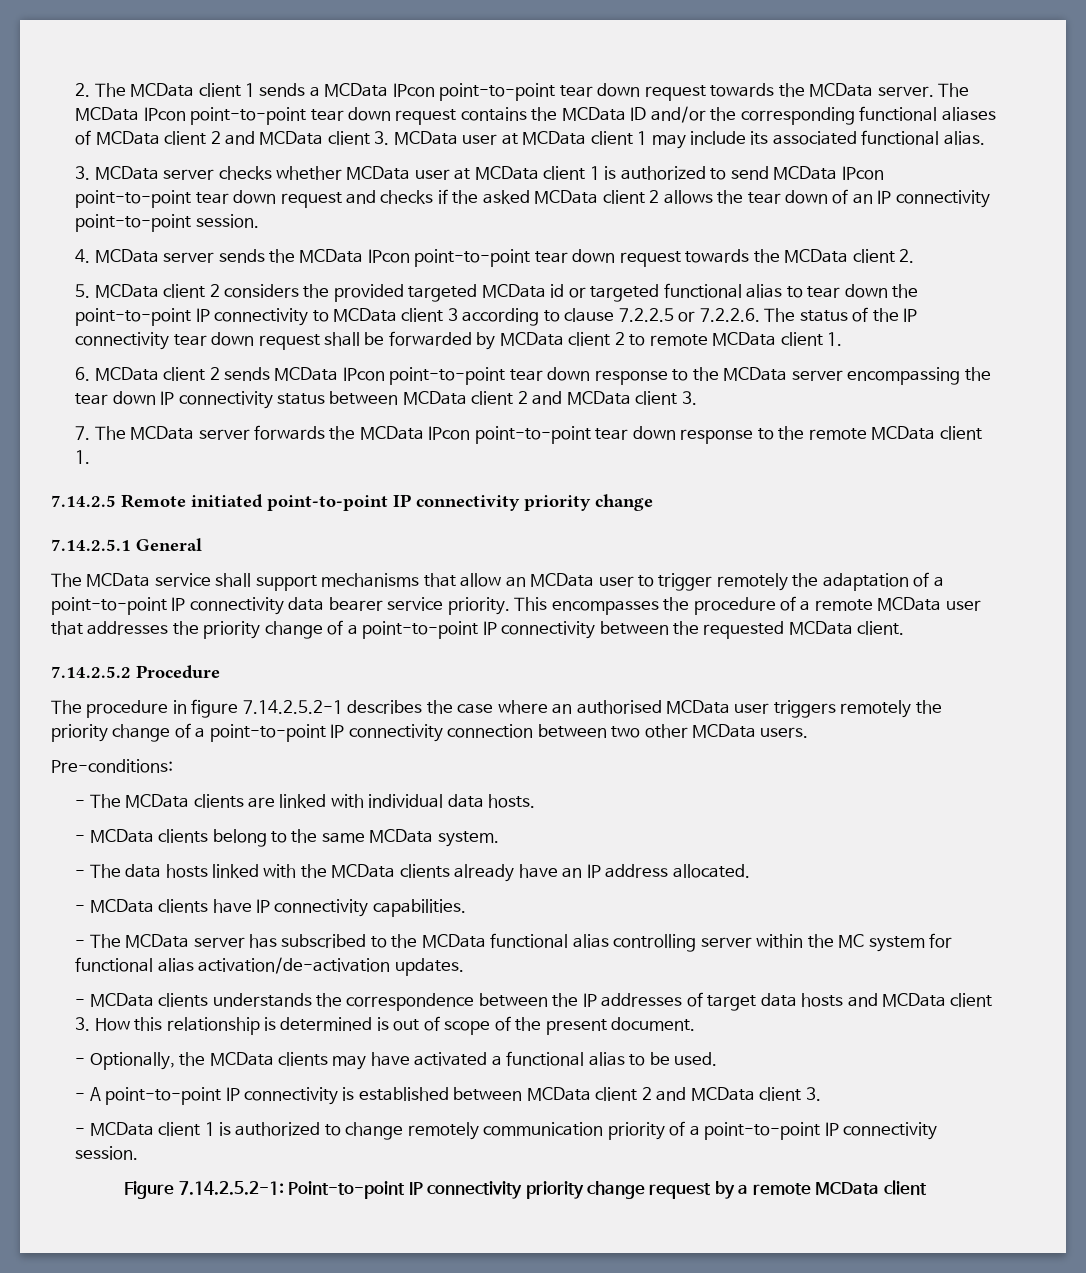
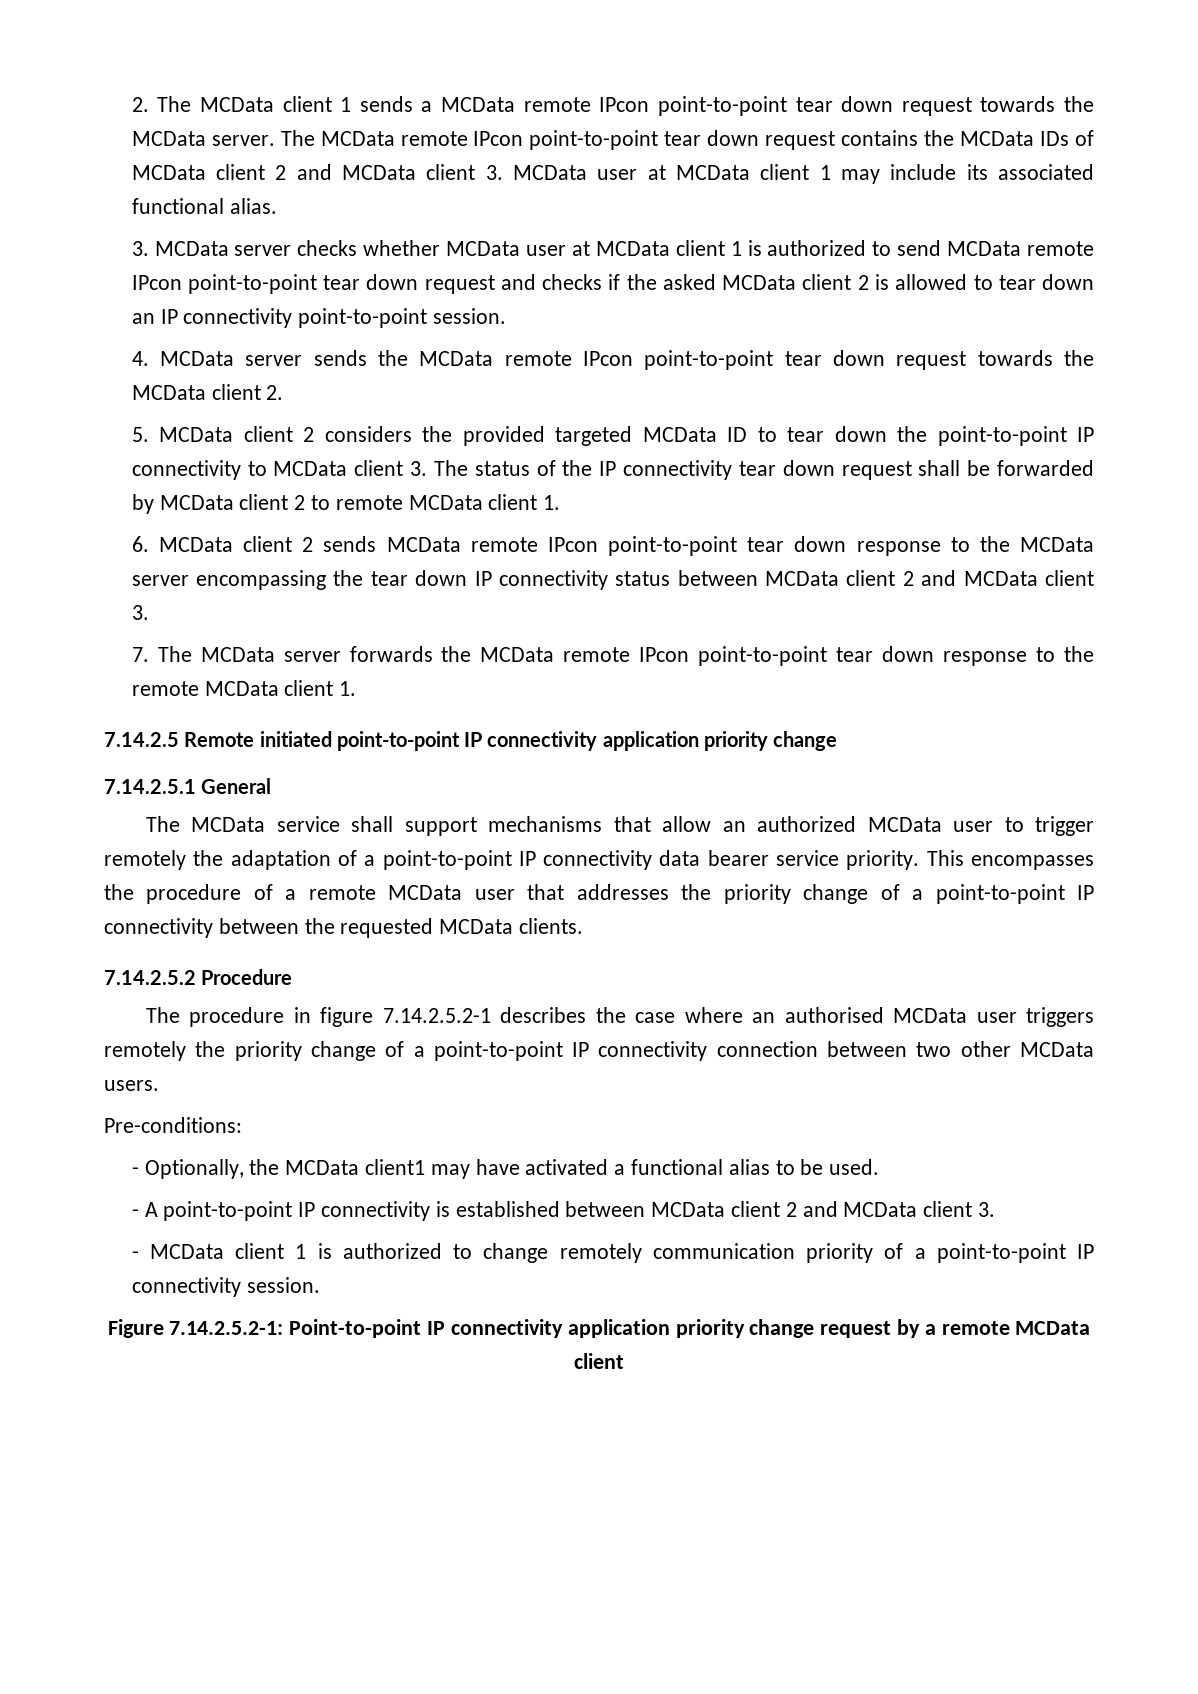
(389, 90) none -> [523,97,591,112] remote
(140, 114) none -> [400,131,468,146] remote
[630,106,996,125] ID and/or the corresponding functional aliases -> [1040,131,1070,146] IDs
(838, 173) none -> [1027,241,1095,256] remote
[663,189,849,204] allows the tear down of -> [874,274,1094,290] is allowed to tear down
(364, 256) none -> [504,351,572,366] remote
[550,283,783,302] id or targeted functional alias -> [727,427,748,442] ID
[447,308,760,326] 3 according to clause 7.2.2.5 or 7.2.2.6. -> [410,461,428,476] 3.
(339, 374) none -> [470,537,538,552] remote
(424, 433) none -> [563,647,631,662] remote
(520, 503) none -> [602,731,699,751] application
(526, 581) none -> [757,816,857,832] authorized
[857,621,905,635] client. -> [519,918,584,934] clients.
[75,794,536,808] [75,829,499,847] [75,864,750,882] [75,899,466,917] [75,933,952,952] [75,957,464,976] [75,992,993,1011] [75,1016,696,1035] // - The MCData clients are linked with individual data hosts. // - MCData clients belong to the same MCData system. // - The data hosts linked with the MCData clients already have an IP address allocated. // - MCData clients have IP connectivity capabilities. // - The MCData server has subscribed to the MCData functional alias controlling server within the MC system for functional alias activation/de-activation updates. // - MCData clients understands the correspondence between the IP addresses of target data hosts and MCData client 3. How this relationship is determined is out of scope of the present document. -> (242, 1125) none
[278,1052,329,1066] clients -> [364,1159,425,1175] client1
(523, 1190) none -> [567,1319,670,1338] application

